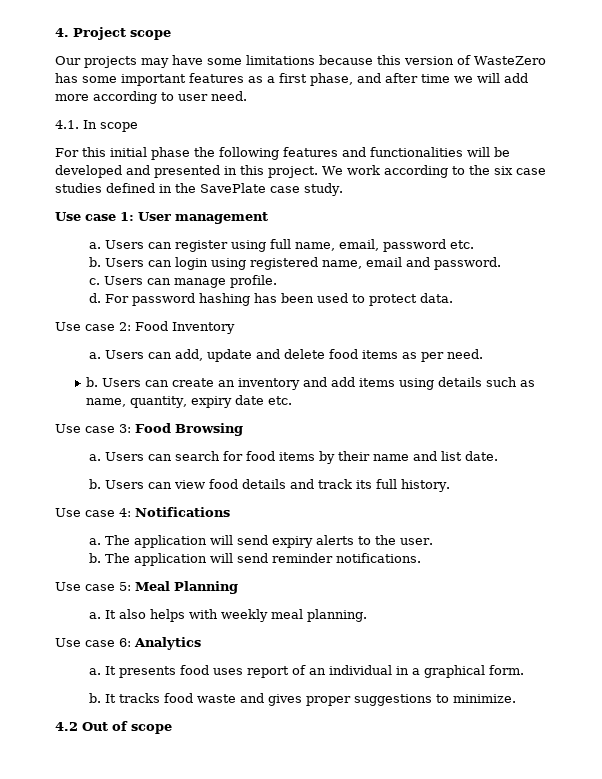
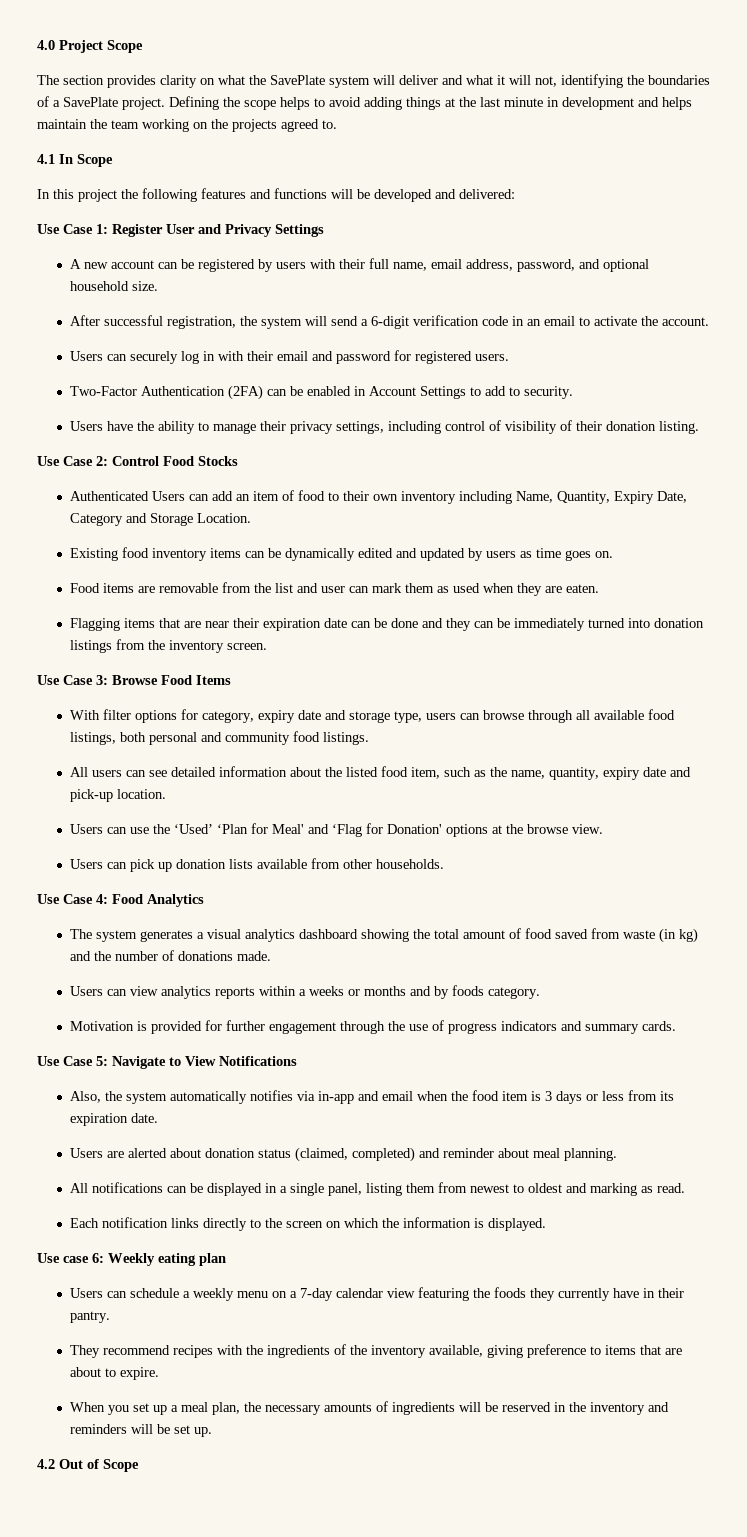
[55,27,171,40] [55,55,546,68] [55,73,528,86] [55,91,247,104] [55,120,138,132] [55,147,190,160] 4. Project scope // Our projects may have some limitations because this version of WasteZero has some important features as a first phase, and after time we will add more according to user need. // 4.1. In scope // For this initial phase -> [37,40,143,53] [37,74,710,88] [37,96,692,110] [37,119,337,132] [37,154,113,167] [37,189,117,202] 4.0 Project Scope // The section provides clarity on what the SavePlate system will deliver and what it will not, identifying the boundaries of a SavePlate project. Defining the scope helps to avoid adding things at the last minute in development and helps maintain the team working on the projects agreed to. // 4.1 In Scope // In this project
[370,147,463,157] functionalities -> [274,188,327,199] functions
[154,165,546,178] [55,183,343,196] [55,212,268,224] [89,239,475,252] [89,257,502,270] [89,275,278,288] [89,293,454,306] [55,321,235,334] [89,349,484,362] [86,377,483,390] presented in this project. We work according to the six case studies defined in the SavePlate case study. // Use case 1: User management // a. Users can register using full name, email, password etc. // b. Users can login using registered name, email and password. // c. Users can manage profile. // d. For password hashing has been used to protect data. // Use case 2: Food Inventory // a. Users can add, update and delete food items as per need. // b. Users can create an inventory and add items using details -> [459,189,515,199] [37,224,324,237] [70,258,650,272] [70,281,159,291] [70,315,710,329] [70,350,510,364] [70,385,574,400] [70,420,700,434] [37,456,238,466] [70,490,688,504] [70,513,252,526] [70,547,614,561] [70,582,600,596] [70,618,705,631] [70,639,268,653] [37,675,231,685] [70,709,676,723] [70,731,370,745] [70,766,441,779] delivered: // Use Case 1: Register User and Privacy Settings // A new account can be registered by users with their full name, email address, password, and optional household size. // After successful registration, the system will send a 6-digit verification code in an email to activate the account. // Users can securely log in with their email and password for registered users. // Two-Factor Authentication (2FA) can be enabled in Account Settings to add to security. // Users have the ability to manage their privacy settings, including control of visibility of their donation listing. // Use Case 2: Control Food Stocks // Authenticated Users can add an item of food to their own inventory including Name, Quantity, Expiry Date, Category and Storage Location. // Existing food inventory items can be dynamically edited and updated by users as time goes on. // Food items are removable from the list and user can mark them as used when they are eaten. // Flagging items that are near their expiration date can be done and they can be immediately turned into donation listings from the inventory screen. // Use Case 3: Browse Food Items // With filter options for category, expiry date and storage type, users can browse through all available food listings, both personal and community food listings. // All users can see detailed information about the listed food item,
(536, 383) none -> [490,767,508,777] the
[268,396,293,405] [55,423,243,436] [89,451,499,464] [89,479,451,492] [55,507,230,517] [89,535,434,548] [89,553,422,566] [55,581,238,594] [89,609,368,622] [55,637,201,650] [89,665,525,678] [89,693,517,706] etc. // Use case 3: Food Browsing // a. Users can search for food items by their name and list date. // b. Users can view food details and track its full history. // Use case 4: Notifications // a. The application will send expiry alerts to the user. // b. The application will send reminder notifications. // Use case 5: Meal Planning // a. It also helps with weekly meal planning. // Use case 6: Analytics // a. It presents food uses report of an individual in a graphical form. // b. It tracks food waste and gives proper suggestions to minimize. -> [670,767,692,777] [70,789,167,802] [70,823,604,837] [70,858,445,872] [37,894,204,907] [70,928,699,943] [70,950,272,961] [70,985,541,999] [70,1020,677,1034] [37,1056,297,1069] [70,1090,675,1104] [70,1113,159,1126] [70,1147,618,1162] [70,1182,686,1196] [70,1217,547,1231] [37,1253,226,1266] [70,1287,685,1301] [70,1311,111,1323] [70,1344,683,1358] [70,1367,160,1380] [70,1401,670,1415] [70,1424,213,1437] and pick-up location. // Users can use the ‘Used’ ‘Plan for Meal' and ‘Flag for Donation' options at the browse view. // Users can pick up donation lists available from other households. // Use Case 4: Food Analytics // The system generates a visual analytics dashboard showing the total amount of food saved from waste (in kg) and the number of donations made. // Users can view analytics reports within a weeks or months and by foods category. // Motivation is provided for further engagement through the use of progress indicators and summary cards. // Use Case 5: Navigate to View Notifications // Also, the system automatically notifies via in-app and email when the food item is 3 days or less from its expiration date. // Users are alerted about donation status (claimed, completed) and reminder about meal planning. // All notifications can be displayed in a single panel, listing them from newest to oldest and marking as read. // Each notification links directly to the screen on which the information is displayed. // Use case 6: Weekly eating plan // Users can schedule a weekly menu on a 7-day calendar view featuring the foods they currently have in their pantry. // They recommend recipes with the ingredients of the inventory available, giving preference to items that are about to expire. // When you set up a meal plan, the necessary amounts of ingredients will be reserved in the inventory and reminders will be set up.
[131,724,172,734] scope -> [103,1459,139,1472] Scope

